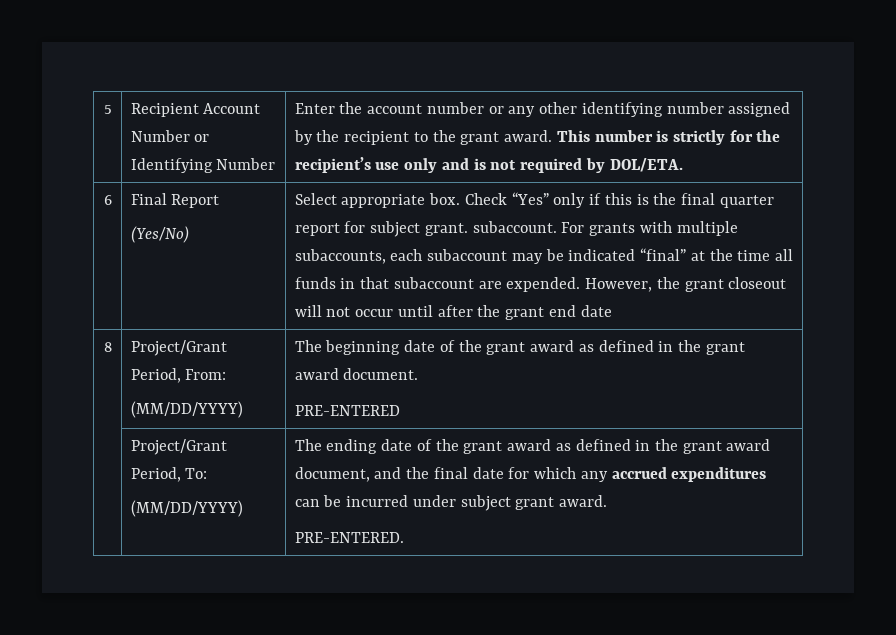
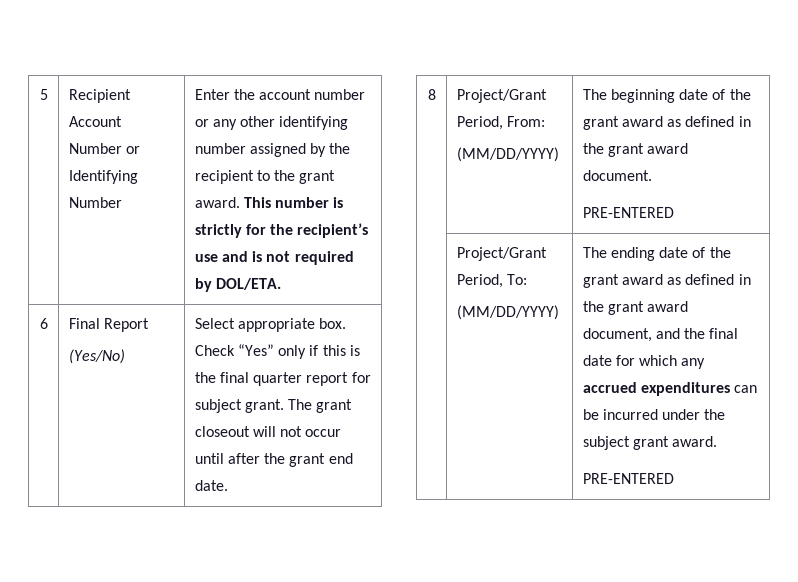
[404,158,438,173] only -> (218, 258) none
[472,221,738,236] [294,248,793,264] [294,277,680,292] subaccount. For grants with multiple subaccounts, each subaccount may be indicated “final” at the time all funds in that subaccount are expended. However, the -> [288,399,313,410] The
[580,305,612,317] date -> [194,480,228,491] date.
(456, 501) none -> [704,409,726,420] the
[294,532,404,543] PRE-ENTERED. -> [582,473,674,484] PRE-ENTERED

